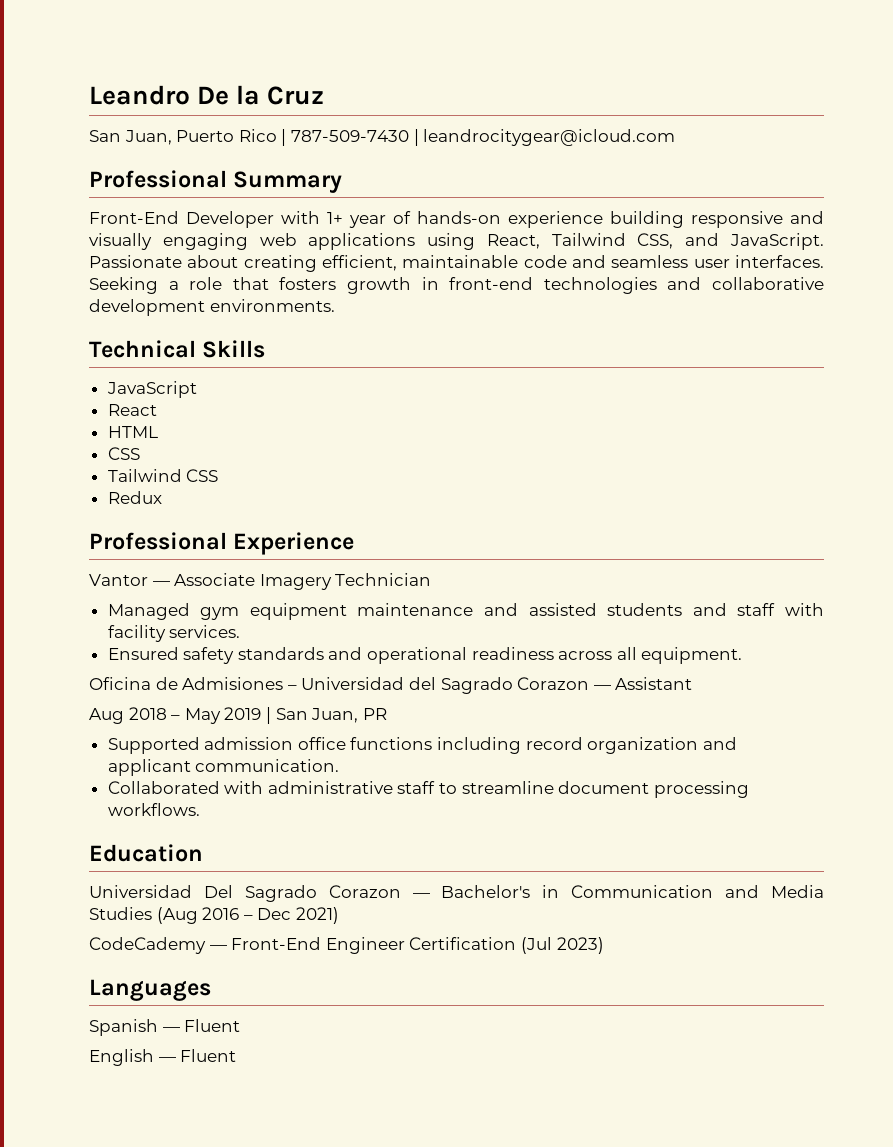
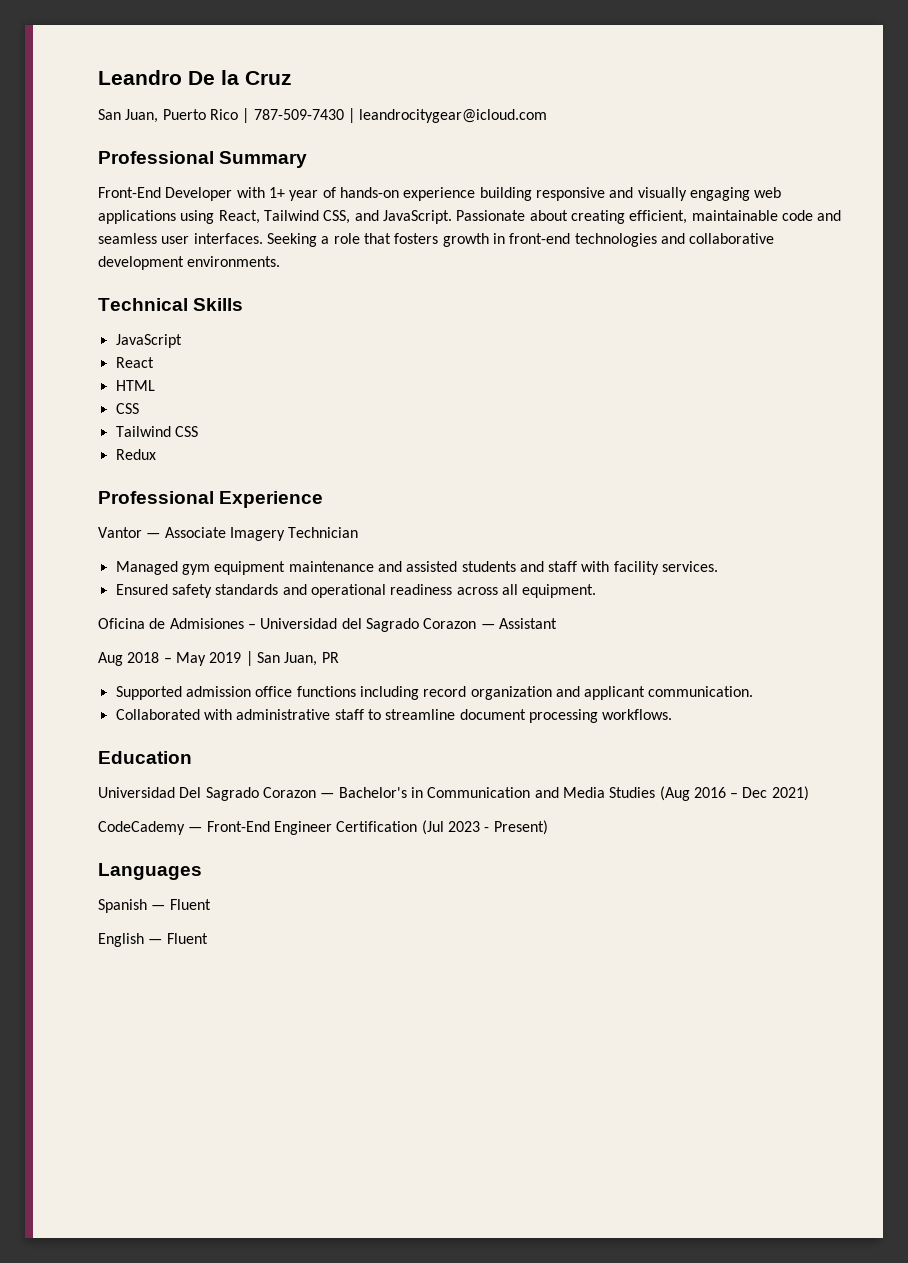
[556,937,604,954] 2023) -> [447,820,548,835] 2023 - Present)

